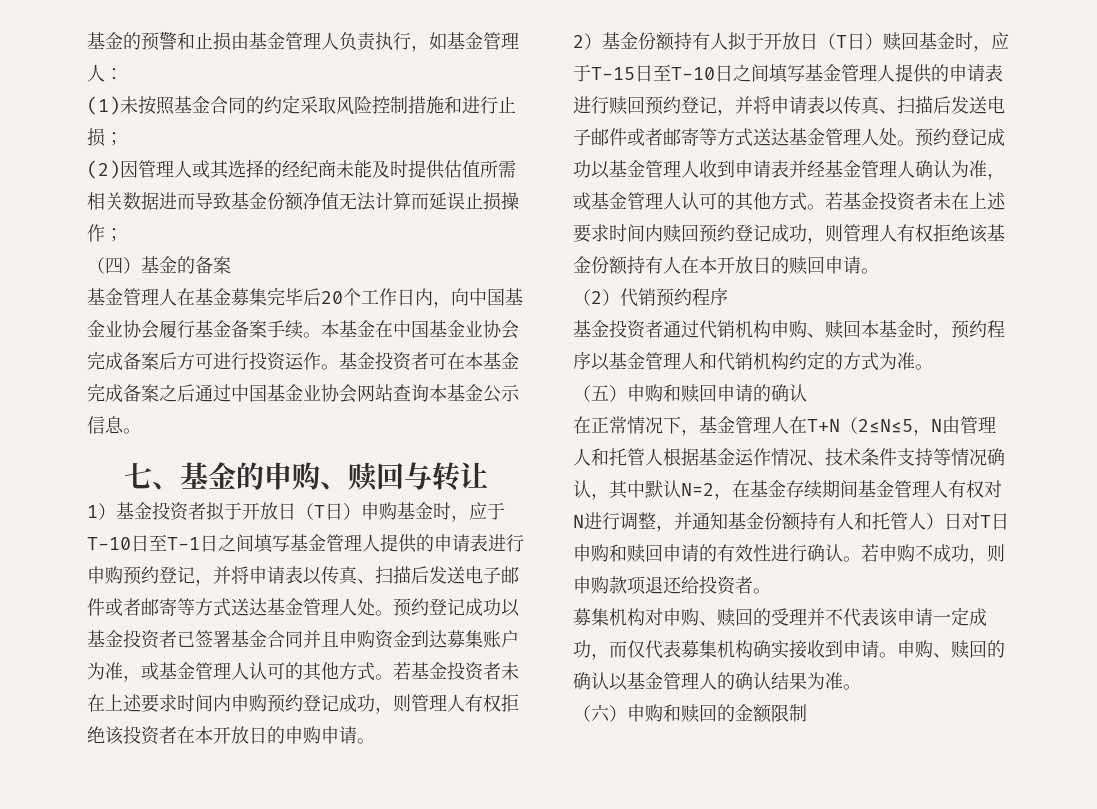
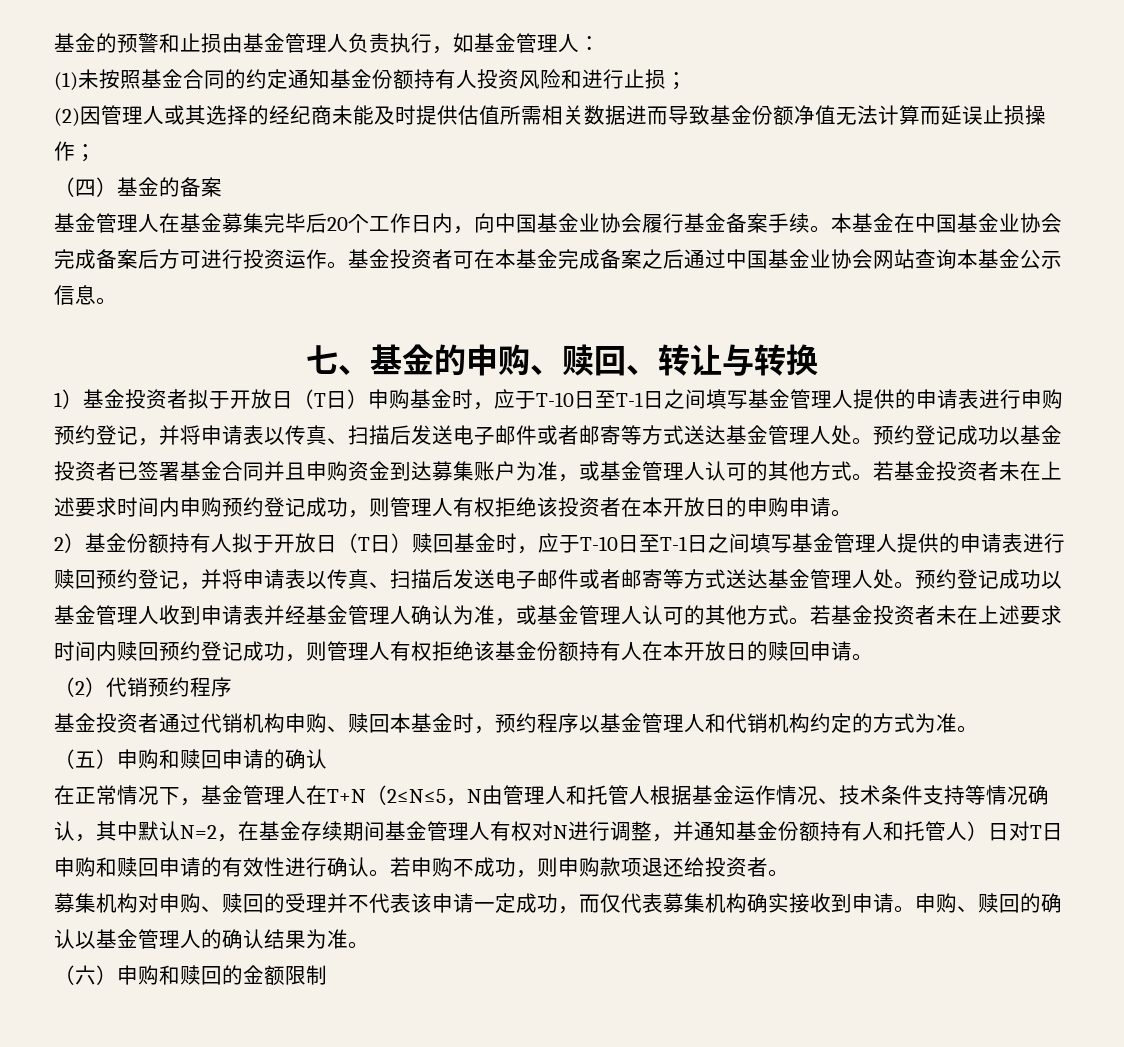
[300,96,444,115] 采取风险控制措施 -> [288,69,561,90] 通知基金份额持有人投资风险
[403,462,488,491] 与转让 -> [626,344,818,376] 、转让与转换
[591,64,715,82] T-15日至T-10 -> [580,534,687,553] T-10日至T-1

